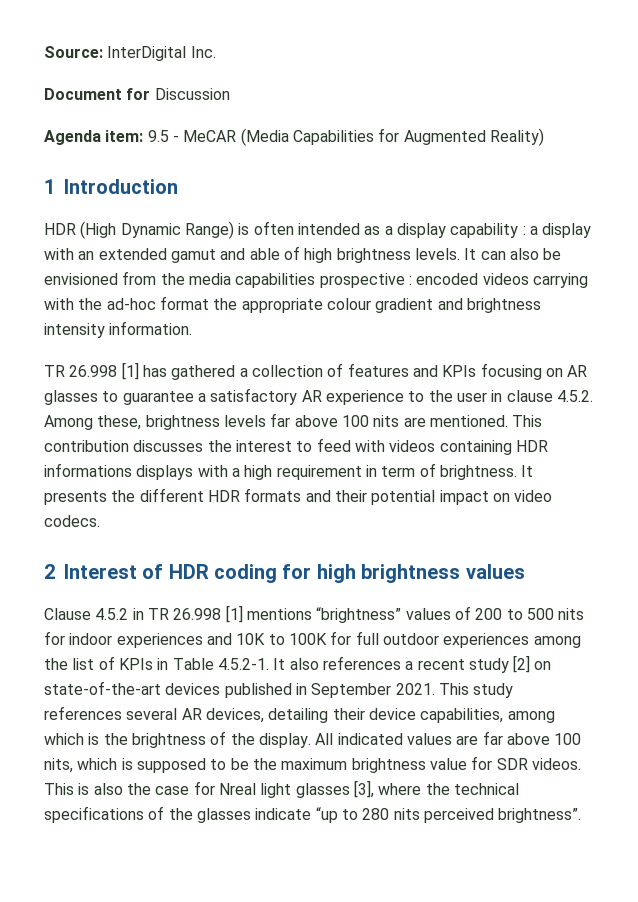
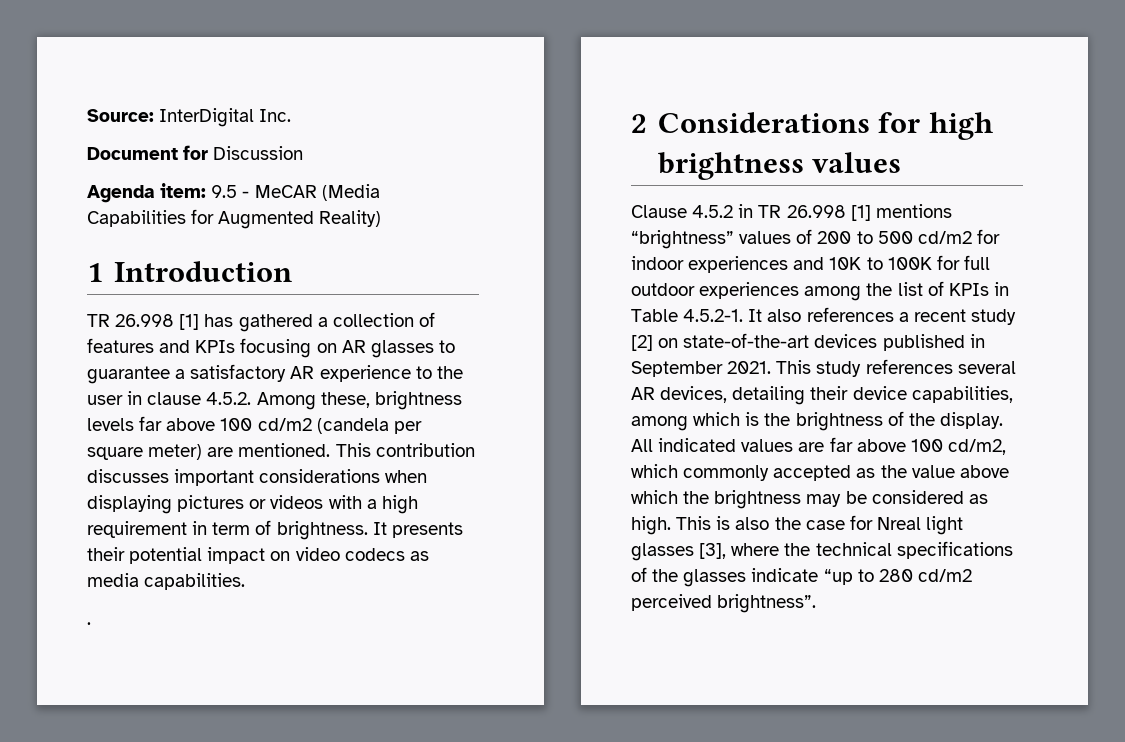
[44,221,592,239] [44,246,562,263] [44,271,588,288] [44,296,541,313] [44,321,193,338] // HDR (High Dynamic Range) is often intended as a display capability : a display with an extended gamut and able of high brightness levels. It can also be envisioned from the media capabilities prospective : encoded videos carrying with the ad-hoc format the appropriate colour gradient and brightness intensity information. -> (292, 271) none
[373,415,400,427] nits -> [257,418,422,434] [87,444,203,460] cd/m2 (candela per square meter)
[207,438,548,455] [44,463,194,480] the interest to feed with videos containing HDR informations displays -> [174,469,428,486] [87,495,324,514] important considerations when displaying pictures or videos
[111,488,331,502] the different HDR formats and -> (463, 530) none
[44,515,100,527] [44,564,278,583] codecs. // 2 Interest of HDR coding -> [344,548,429,561] [87,573,246,590] [87,622,91,625] [631,112,870,133] codecs as media capabilities. // . // 2 Considerations
[558,608,585,620] nits -> [917,231,972,244] cd/m2
[44,756,581,773] nits, which is supposed to be the maximum brightness value for SDR videos. -> [947,439,1006,455] [631,464,1009,481] [631,490,988,509] [631,516,671,535] cd/m2, which commonly accepted as the value above which the brightness may be considered as high.
[393,808,420,820] nits -> [917,569,972,582] cd/m2

